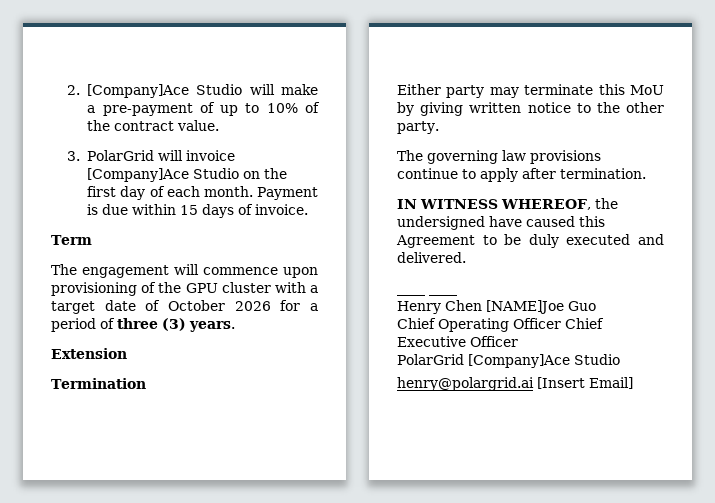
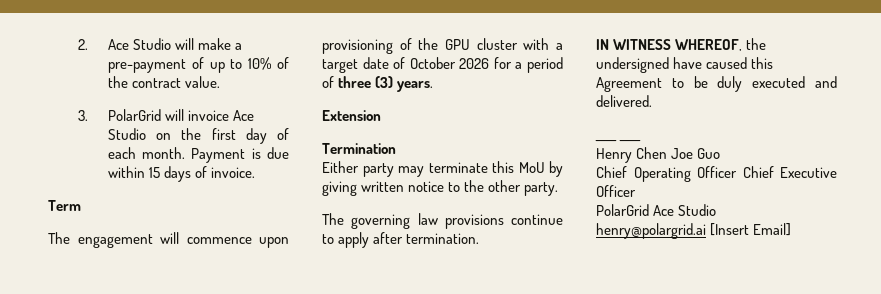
[87,84,190,98] [Company]Ace -> [107,39,129,50] Ace
[87,168,190,182] [Company]Ace -> [233,110,255,121] Ace
[486,300,564,314] [NAME]Joe -> [671,148,694,159] Joe
[468,354,570,368] [Company]Ace -> [653,205,675,216] Ace

